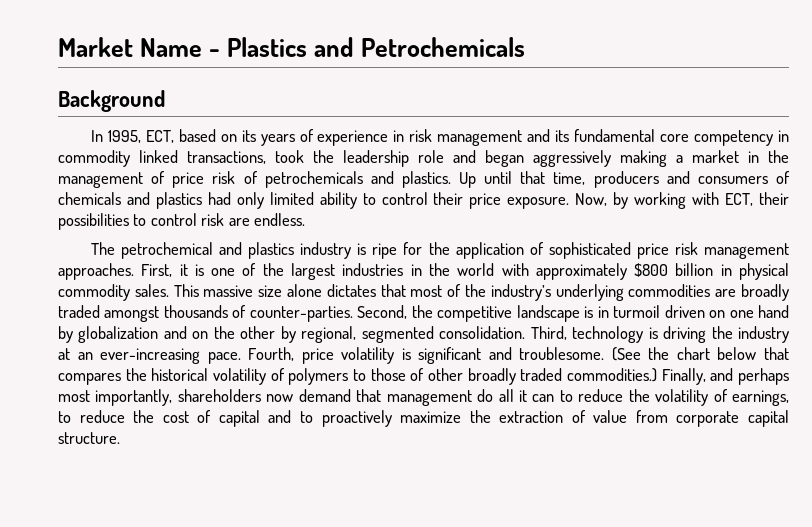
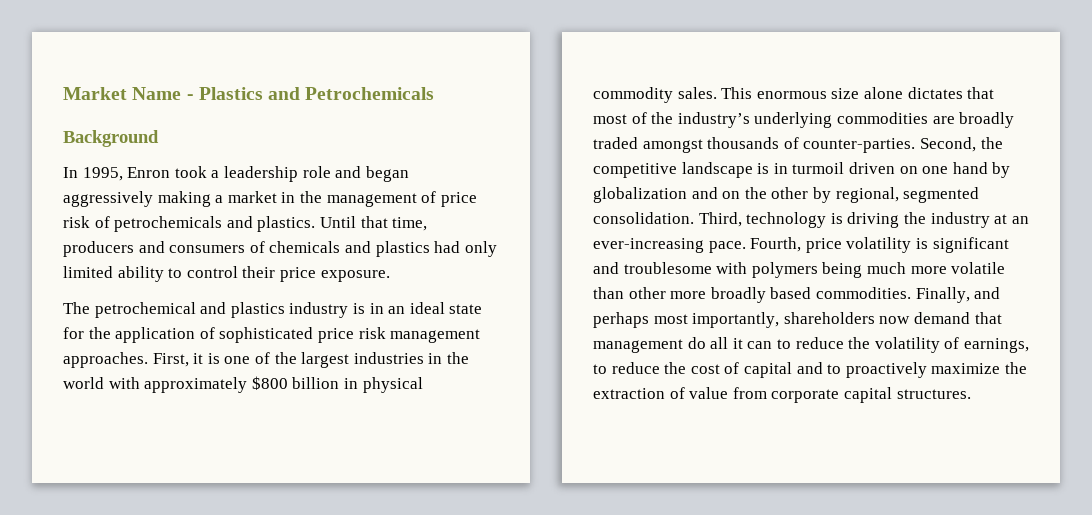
[145,129,789,146] [58,150,334,167] ECT, based on its years of experience in risk management and its fundamental core competency in commodity linked transactions, took the -> [127,166,220,178] Enron took a
[459,171,513,188] Up until -> [319,216,356,228] Until
[575,192,790,209] [58,213,306,230] Now, by working with ECT, their possibilities to control risk are endless. -> (390, 276) none
[372,243,398,259] ripe -> [369,302,483,314] in an ideal state
[203,285,254,297] massive -> [756,91,827,99] enormous
[519,347,790,361] [58,368,658,385] troublesome. (See the chart below that compares the historical volatility of polymers to those of other broadly traded commodities.) -> [623,262,1006,278] [593,287,911,303] troublesome with polymers being much more volatile than other more broadly based commodities.
[58,432,120,444] structure. -> [896,389,971,399] structures.

